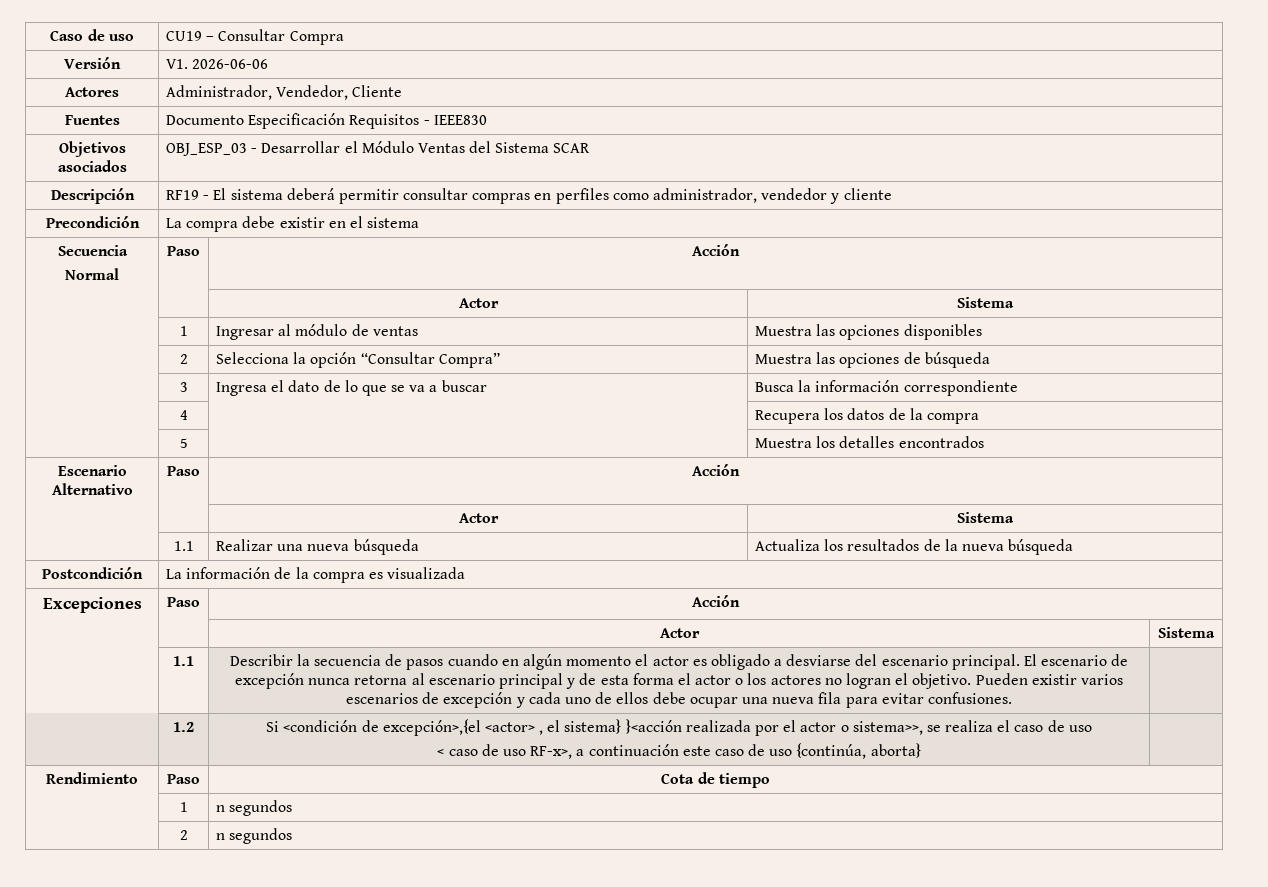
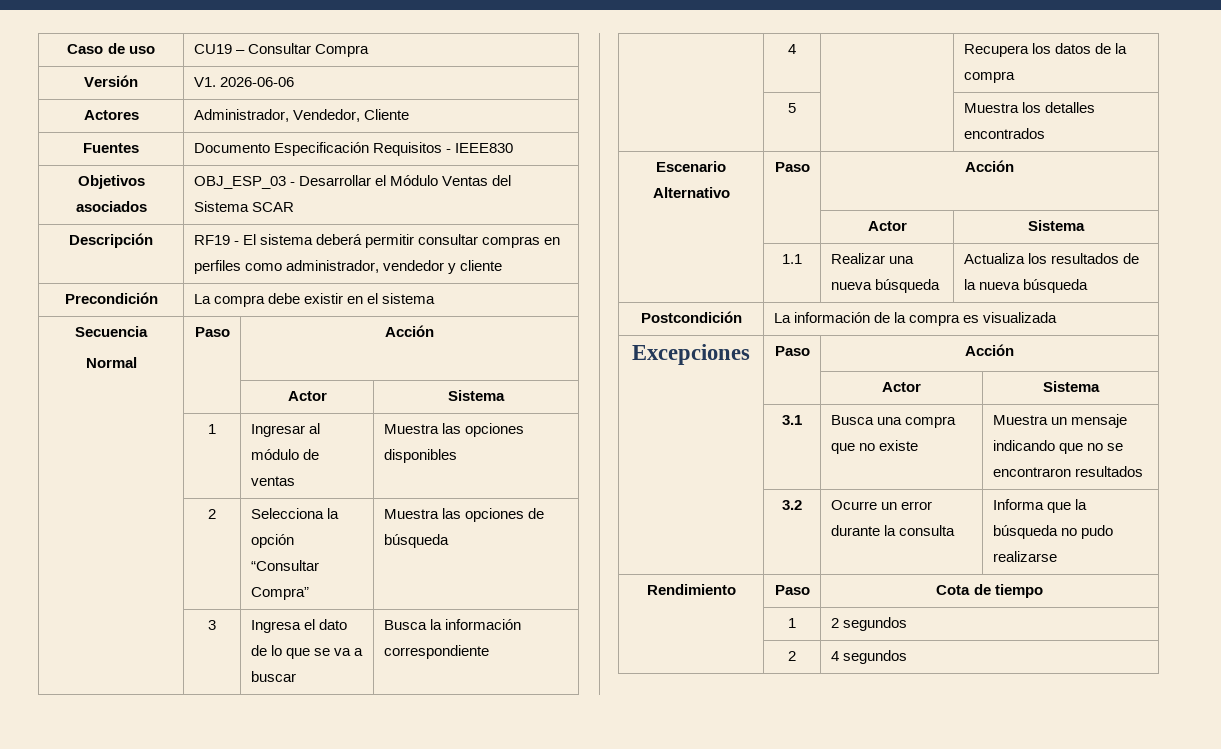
[173,656,194,666] [229,654,1129,670] [235,673,1123,689] [346,692,1012,708] [173,722,194,732] [266,719,1092,736] [437,743,921,759] 1.1 | Describir la secuencia de pasos cuando en algún momento el actor es obligado a desviarse del escenario principal. El escenario de excepción nunca retorna al escenario principal y de esta forma el actor o los actores no logran el objetivo. Pueden existir varios escenarios de excepción y cada uno de ellos debe ocupar una nueva fila para evitar confusiones. | // | 1.2 | Si <condición de excepción>,{el <actor> , el sistema} }<acción realizada por el actor o sistema>>, se realiza el caso de uso // < caso de uso RF-x>, a continuación este caso de uso {continúa, aborta} | -> [782,415,802,425] [830,415,956,428] [830,440,918,454] [992,414,1127,428] [992,440,1123,454] [992,466,1143,477] [782,500,802,510] [830,500,932,510] [830,525,955,536] [992,499,1087,513] [992,525,1113,539] [992,551,1057,562] 3.1 | Busca una compra que no existe | Muestra un mensaje indicando que no se encontraron resultados // | 3.2 | Ocurre un error durante la consulta | Informa que la búsqueda no pudo realizarse
[215,805,225,812] n -> [830,618,839,628] 2
[215,833,225,840] n -> [830,651,839,661] 4

